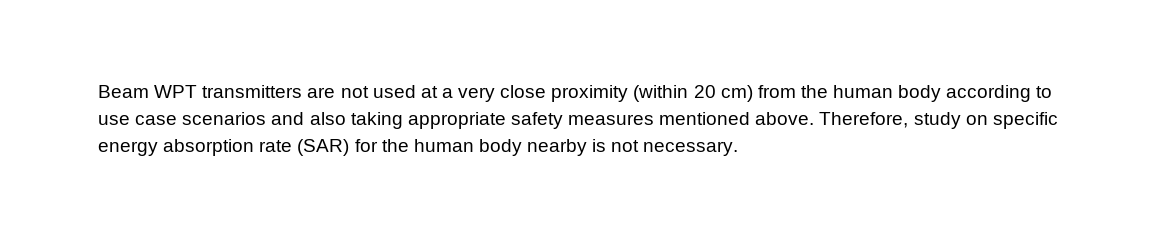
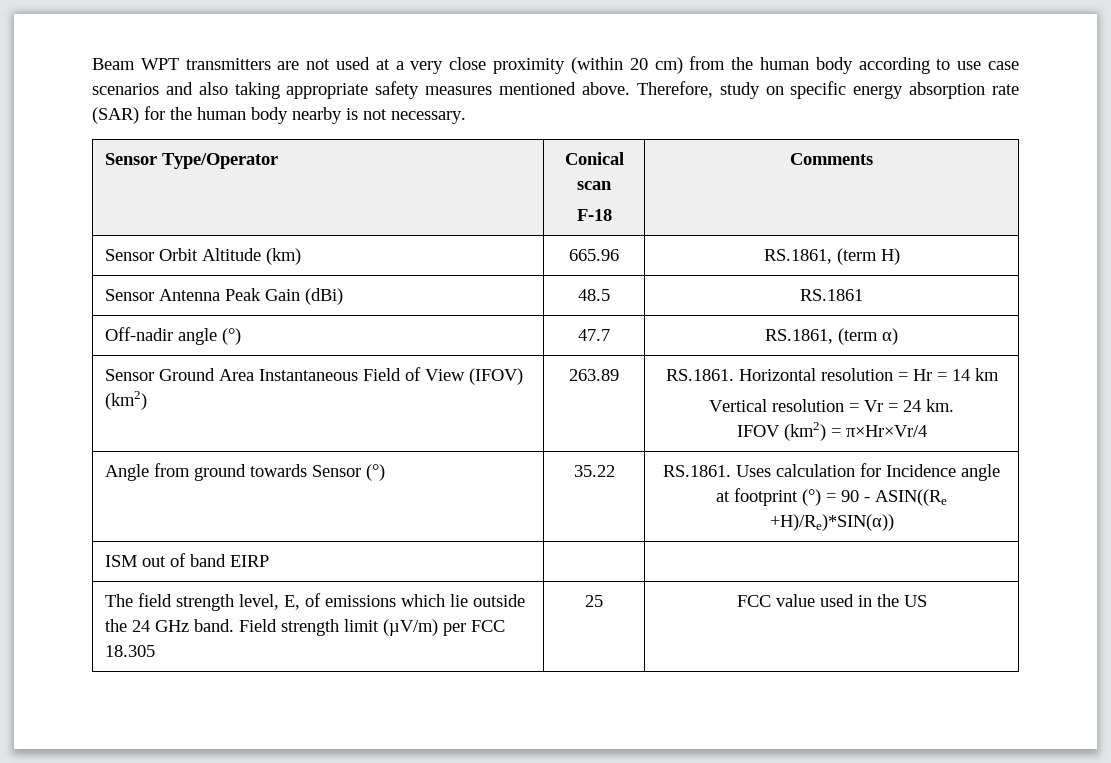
(739, 148) none -> [104,153,278,169] [564,152,624,165] [577,181,612,190] [576,209,612,221] [790,153,873,165] [104,248,301,265] [569,249,619,261] [763,248,900,265] [104,288,343,305] [578,289,610,301] [800,289,863,301] [104,327,241,345] [578,329,610,341] [765,328,898,345] [104,367,523,385] [104,391,147,410] [569,369,619,381] [665,368,999,381] [709,399,954,412] [736,422,927,441] [104,463,385,481] [573,465,615,477] [663,463,1000,481] [716,488,947,506] [769,514,894,531] [104,553,269,567] [104,593,525,611] [104,619,505,636] [104,645,155,657] [585,595,603,607] [736,594,927,607] // Sensor Type/Operator | Conical scan // F-18 | Comments // Sensor Orbit Altitude (km) | 665.96 | RS.1861, (term H) // Sensor Antenna Peak Gain (dBi) | 48.5 | RS.1861 // Off-nadir angle (°) | 47.7 | RS.1861, (term α) // Sensor Ground Area Instantaneous Field of View (IFOV) (km2) | 263.89 | RS.1861. Horizontal resolution = Hr = 14 km // Vertical resolution = Vr = 24 km. // IFOV (km2) = π×Hr×Vr/4 // Angle from ground towards Sensor (°) | 35.22 | RS.1861. Uses calculation for Incidence angle at footprint (°) = 90 - ASIN((Re +H)/Re)*SIN(α)) // ISM out of band EIRP | | // The field strength level, E, of emissions which lie outside the 24 GHz band. Field strength limit (µV/m) per FCC 18.305 | 25 | FCC value used in the US

